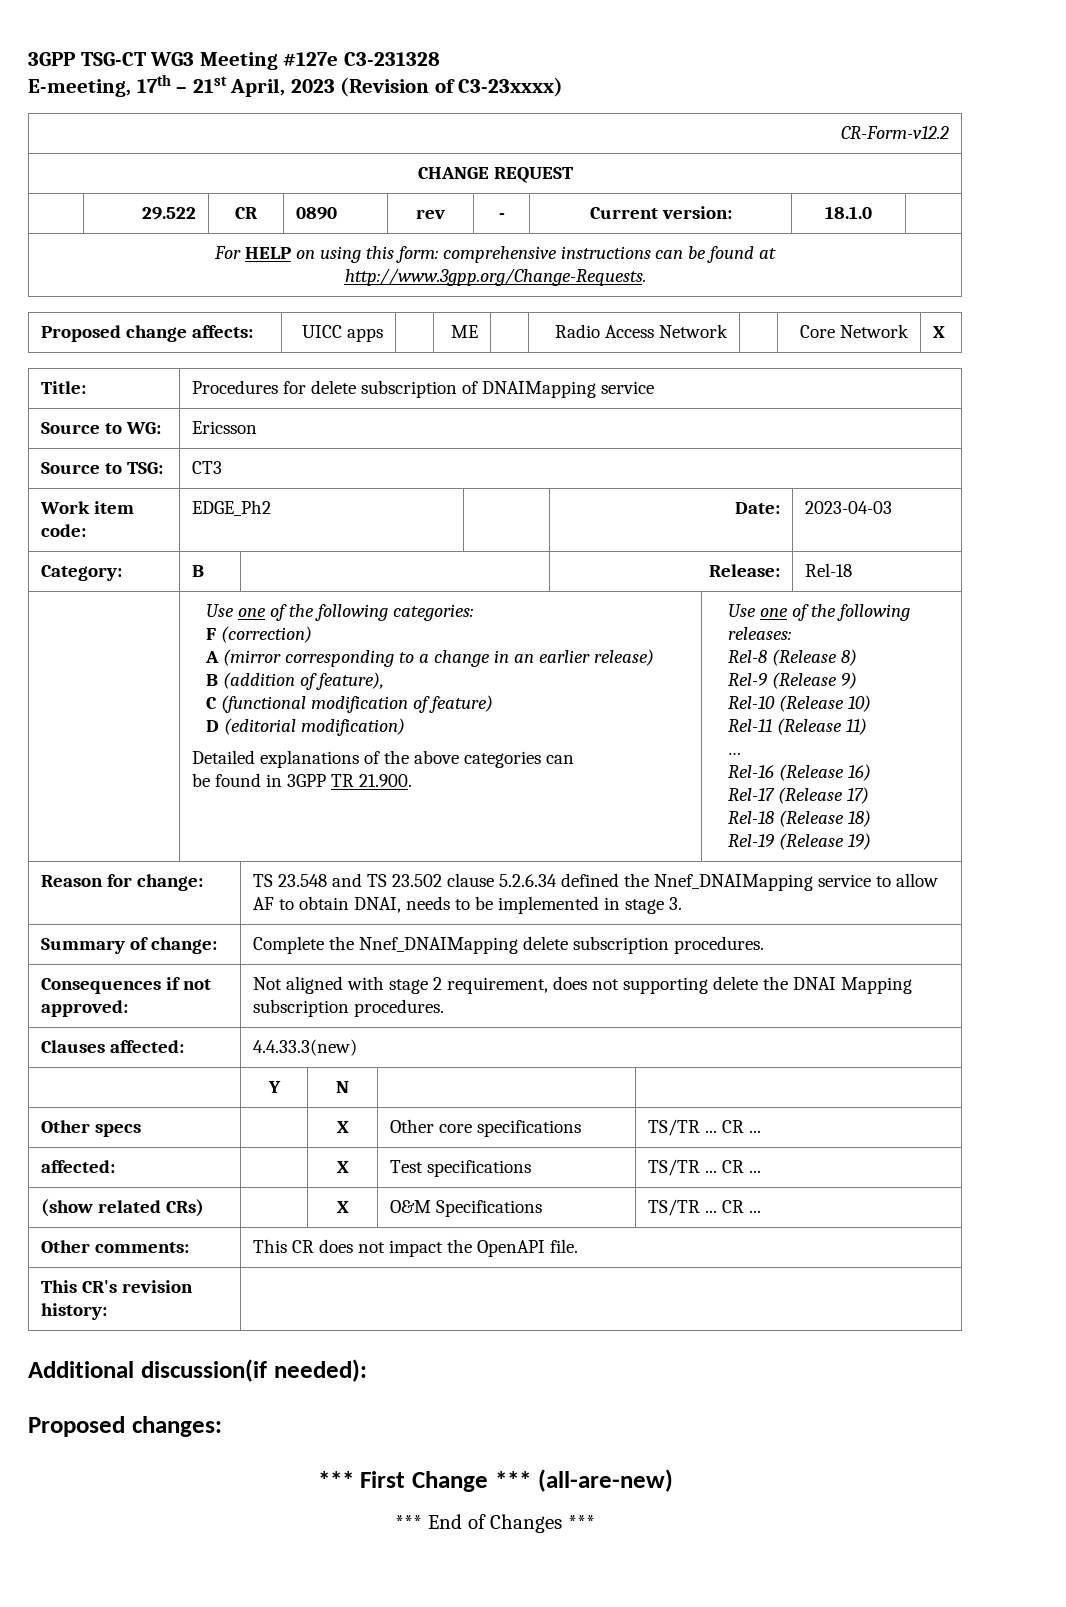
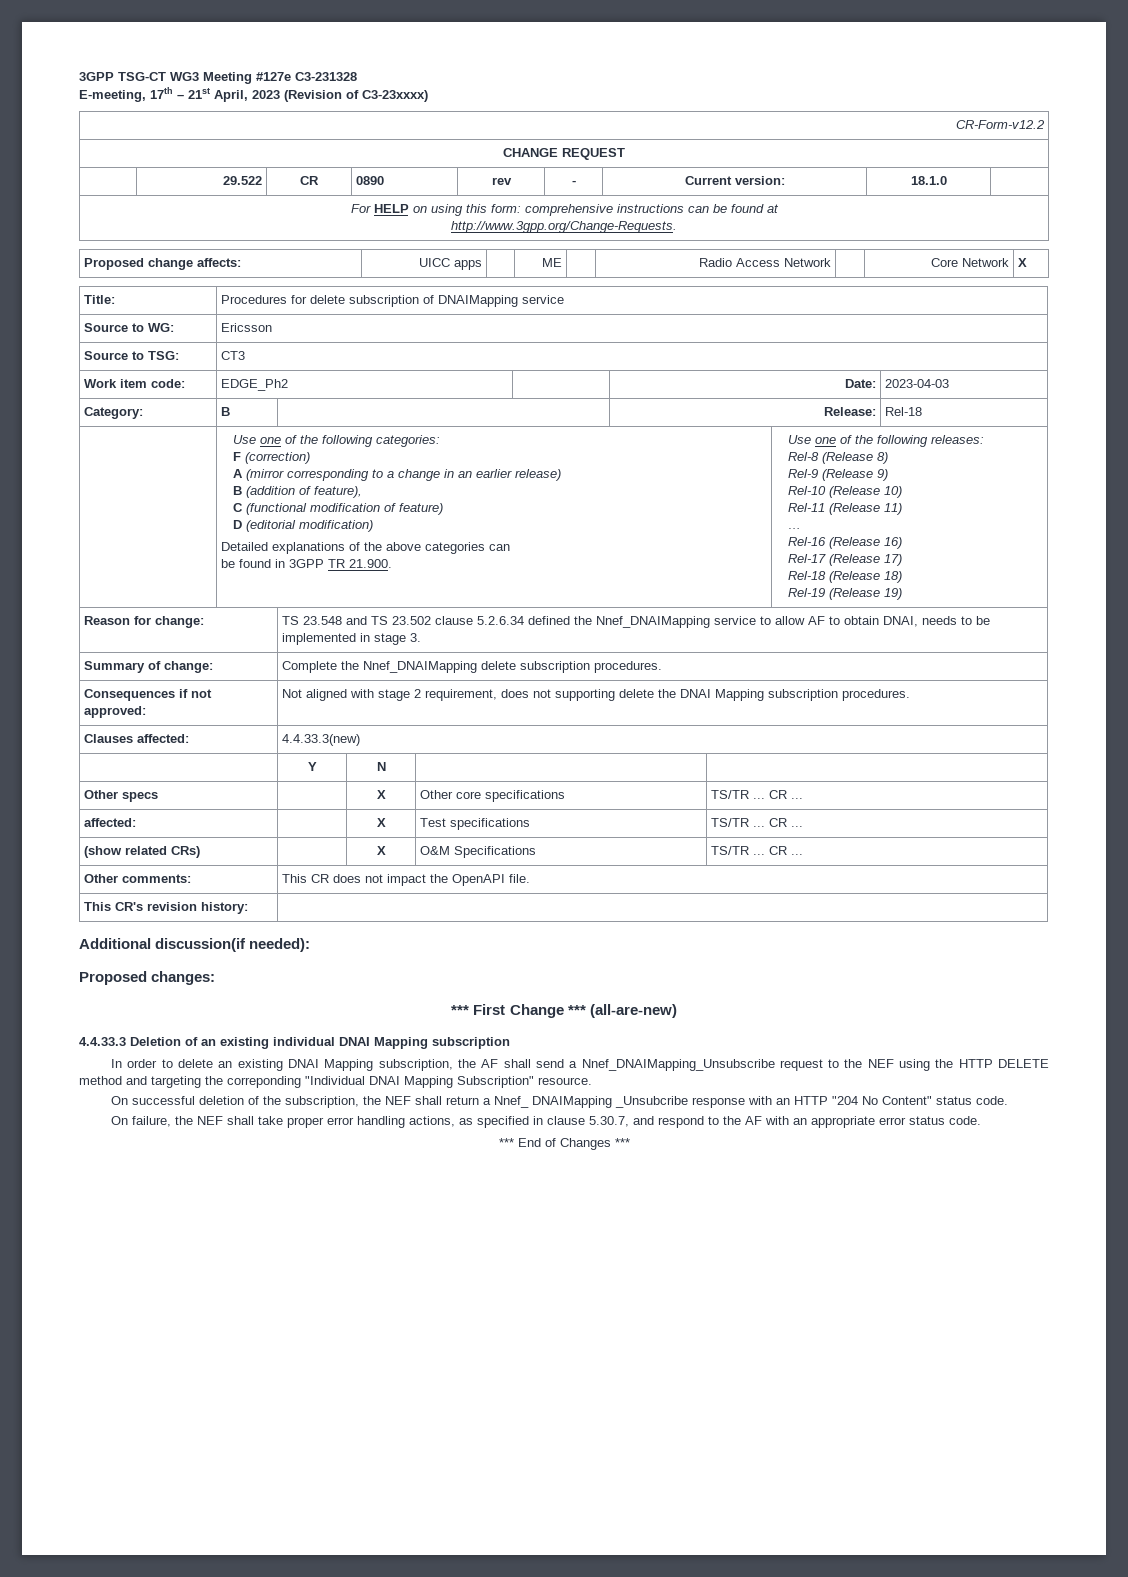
(673, 1480) none -> [79,1037,510,1049] [111,1059,1049,1071] [79,1076,592,1088] [111,1096,1009,1108] [111,1116,982,1128] // 4.4.33.3 Deletion of an existing individual DNAI Mapping subscription // In order to delete an existing DNAI Mapping subscription, the AF shall send a Nnef_DNAIMapping_Unsubscribe request to the NEF using the HTTP DELETE method and targeting the correponding "Individual DNAI Mapping Subscription" resource. // On successful deletion of the subscription, the NEF shall return a Nnef_ DNAIMapping _Unsubcribe response with an HTTP "204 No Content" status code. // On failure, the NEF shall take proper error handling actions, as specified in clause 5.30.7, and respond to the AF with an appropriate error status code.

